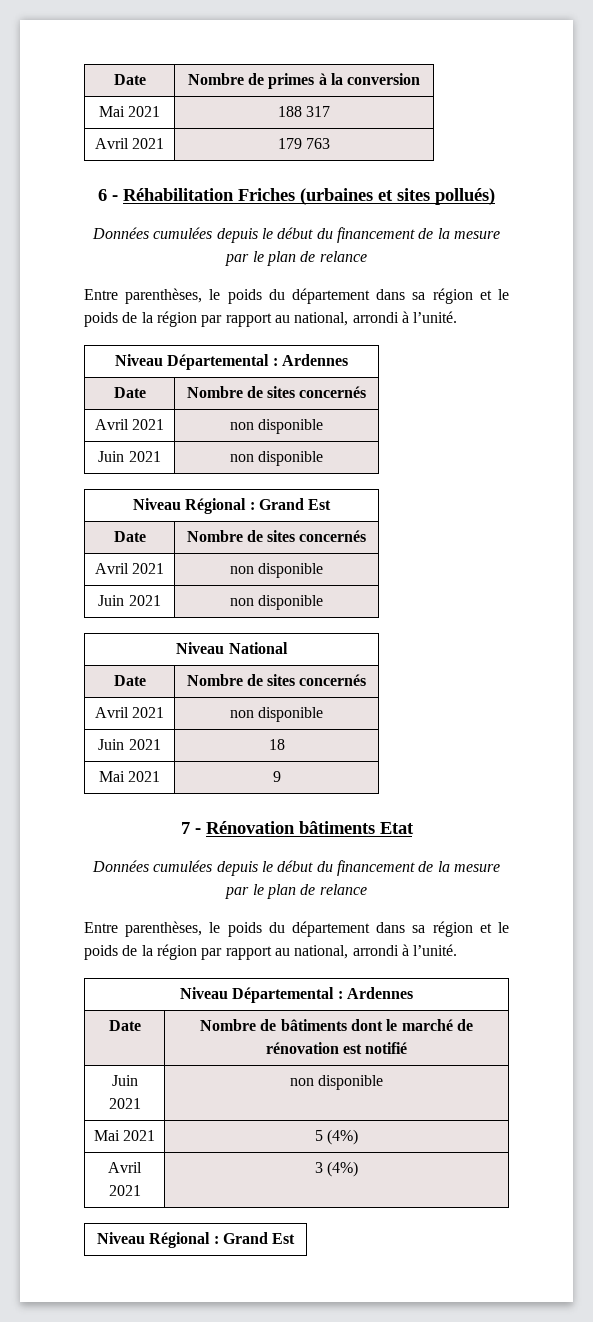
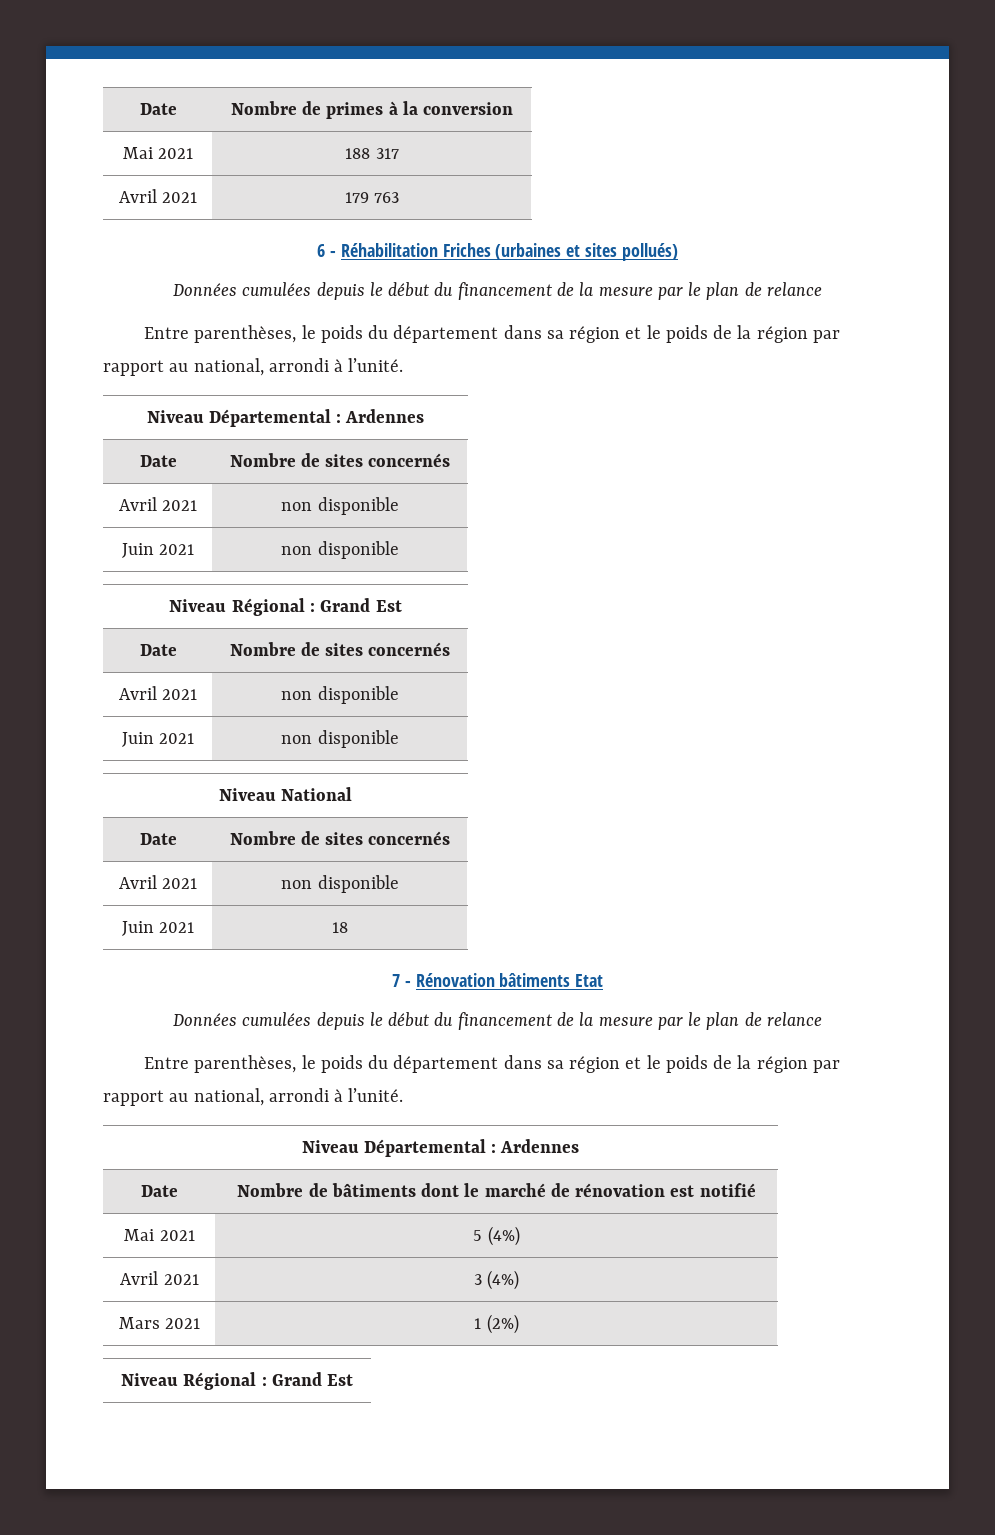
[98,771,161,782] [272,771,281,782] // Mai 2021 | 9 -> (348, 927) none
[111,1075,138,1086] [108,1098,141,1109] [289,1075,384,1090] // Juin 2021 | non disponible -> (756, 1190) none
(359, 1169) none -> [118,1317,201,1329] [474,1314,519,1334] // Mars 2021 | 1 (2%)

